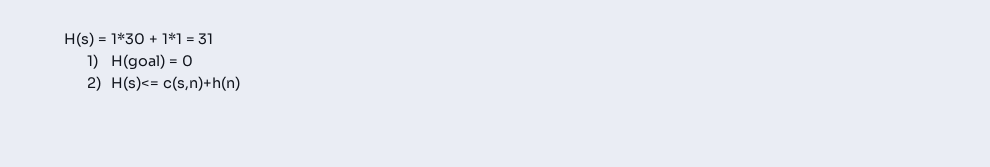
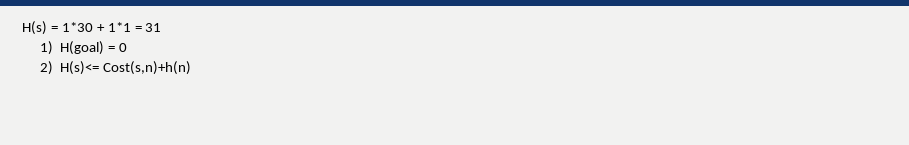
[162,76,240,91] c(s,n)+h(n) -> [103,61,192,75] Cost(s,n)+h(n)

